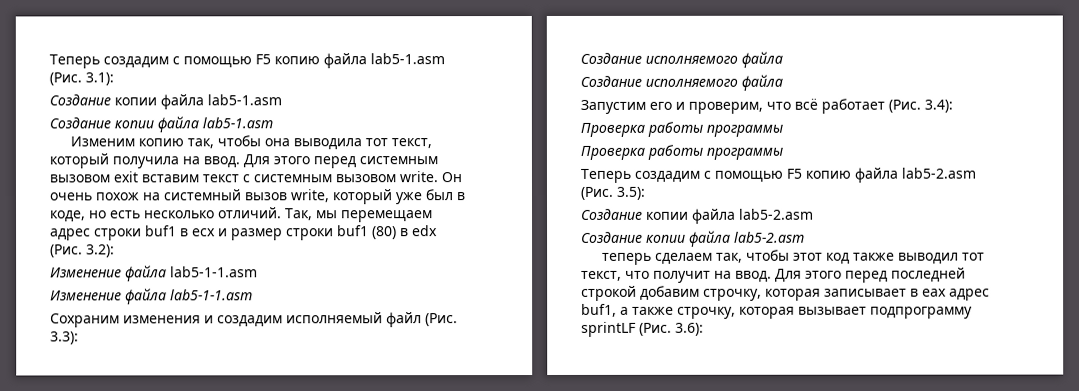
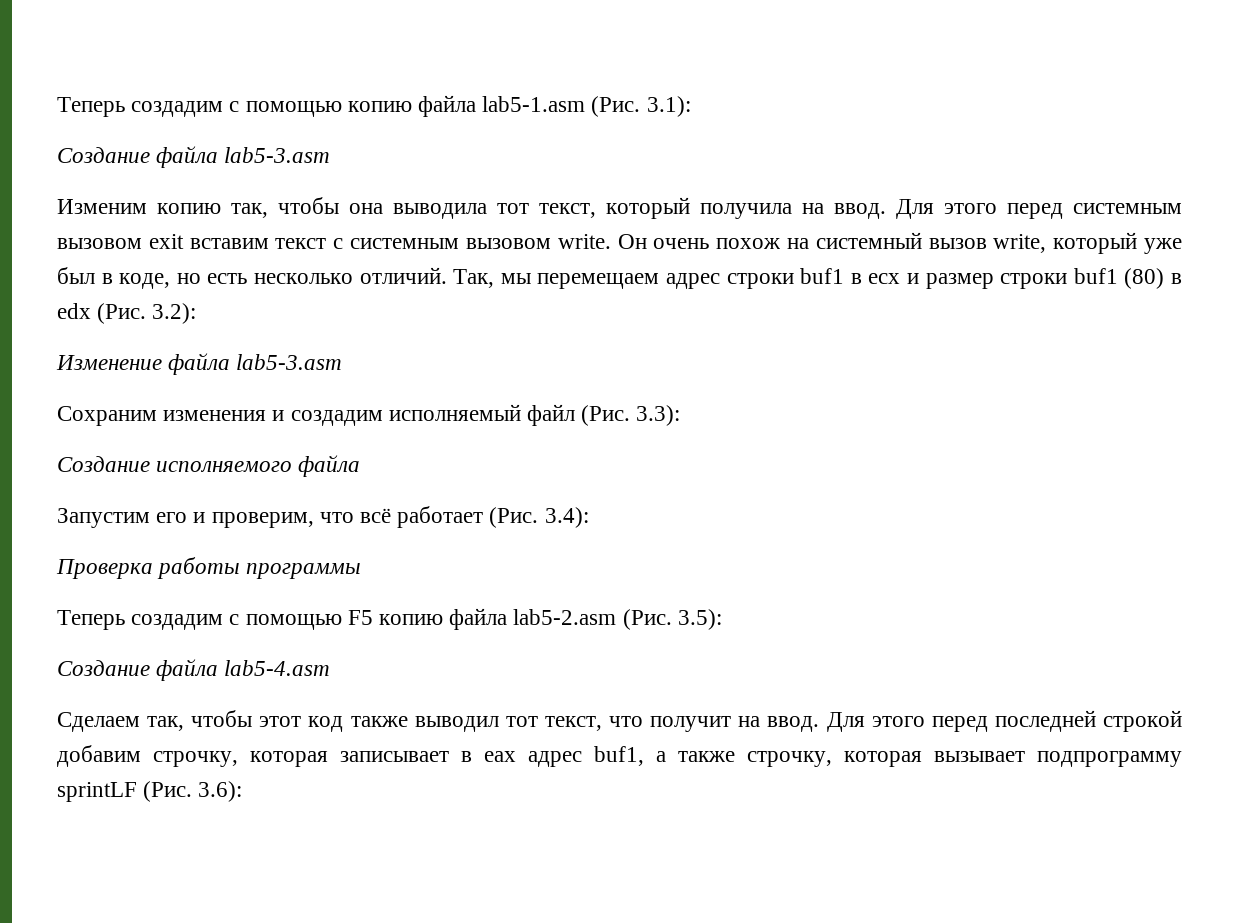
[49,54,271,69] Теперь создадим с помощью F5 -> [57,97,342,117] Теперь создадим с помощью
[114,94,282,110] [49,116,273,133] копии файла lab5-1.asm // Создание копии файла lab5-1.asm -> [156,146,331,168] файла lab5-3.asm
[170,266,258,278] [50,288,253,305] lab5-1-1.asm // Изменение файла lab5-1-1.asm -> [236,354,343,370] lab5-3.asm
[580,74,783,91] // Создание исполняемого файла -> (361, 466) none
[580,144,783,160] // Проверка работы программы -> (362, 571) none
[646,208,814,224] [581,230,805,247] [602,252,714,265] копии файла lab5-2.asm // Создание копии файла lab5-2.asm // теперь сделаем -> [156,659,331,681] [57,712,140,732] файла lab5-4.asm // Сделаем

